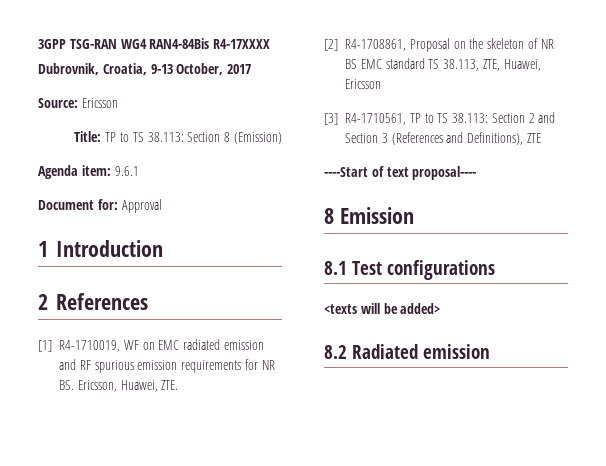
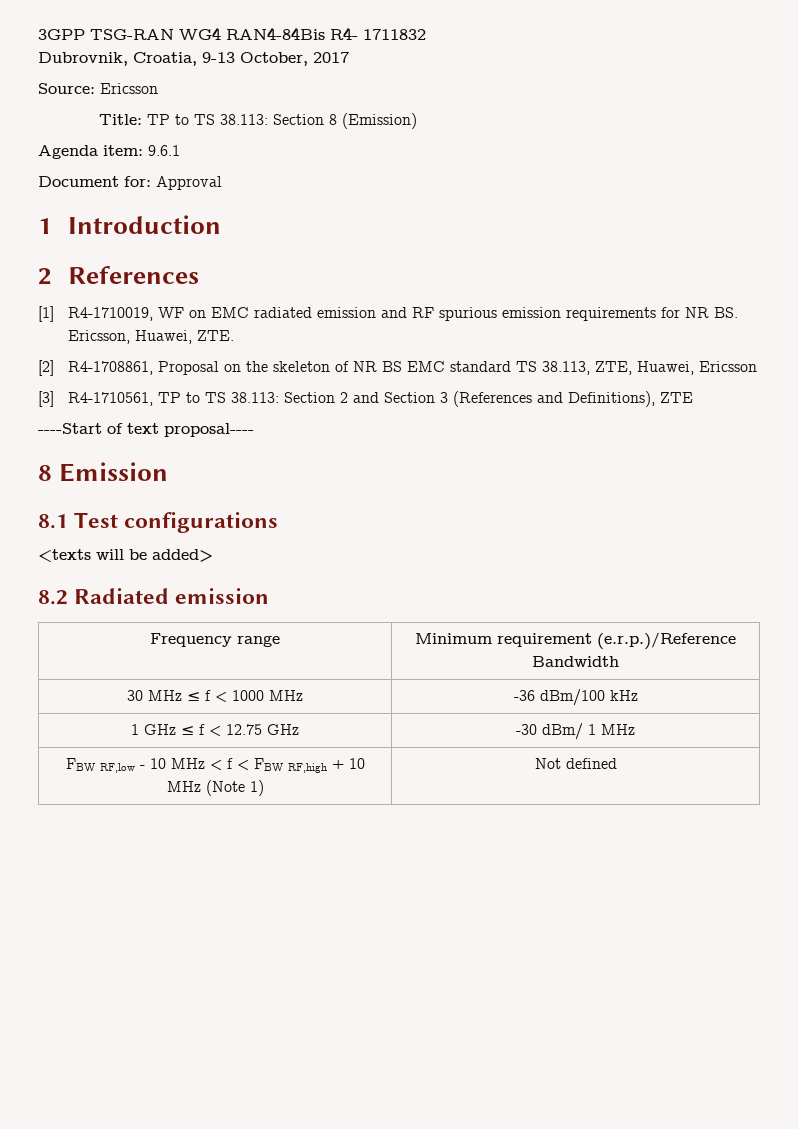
[213,39,271,49] R4-17XXXX -> [330,27,426,40] R4- 1711832
(491, 351) none -> [150,633,280,647] [415,632,736,650] [532,656,619,667] [127,690,303,702] [513,689,638,706] [131,724,299,736] [516,723,635,740] [65,758,365,773] [166,780,264,796] [534,758,617,769] // Frequency range | Minimum requirement (e.r.p.)/Reference Bandwidth // 30 MHz ≤ f < 1000 MHz | -36 dBm/100 kHz // 1 GHz ≤ f < 12.75 GHz | -30 dBm/ 1 MHz // FBW RF,low - 10 MHz < f < FBW RF,high + 10 MHz (Note 1) | Not defined

